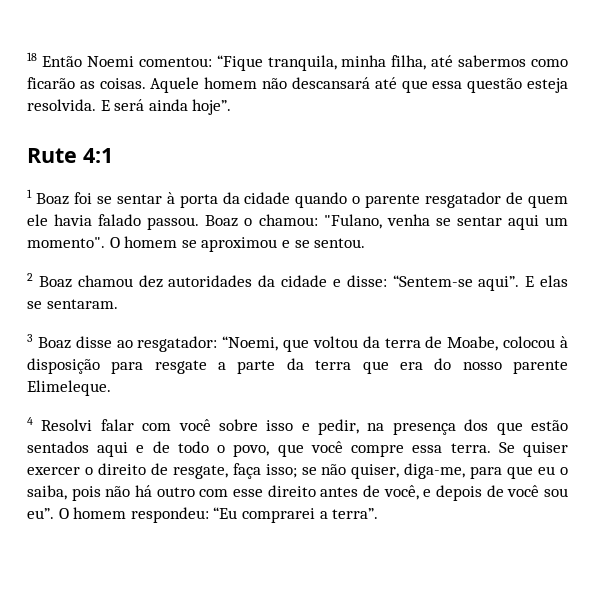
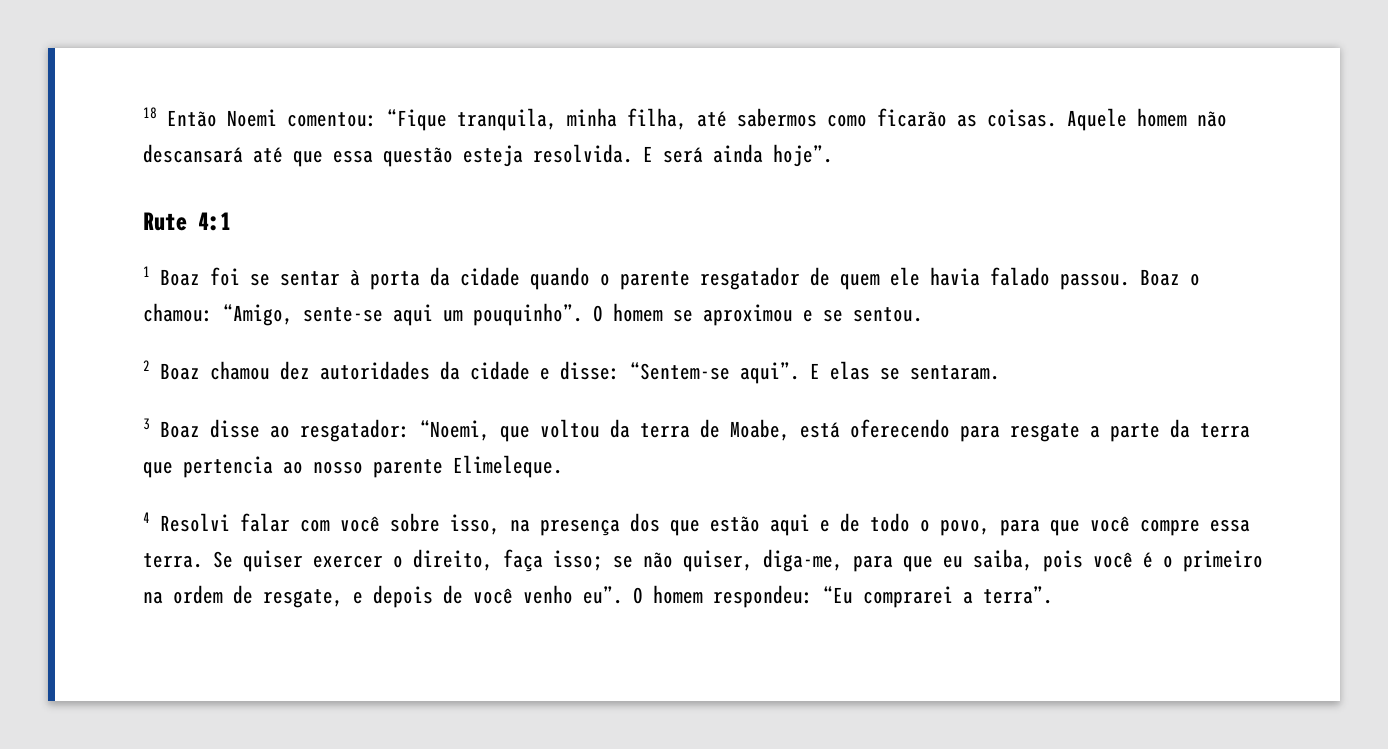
[323,214,502,229] "Fulano, venha se sentar -> [223,304,383,326] “Amigo, sente-se
[27,237,105,248] momento". -> [473,303,583,326] pouquinho”.
[503,336,568,348] [27,358,100,374] colocou à disposição -> [800,419,950,438] está oferecendo
[399,358,452,370] era do -> [183,456,303,478] pertencia ao
[266,419,360,435] isso e pedir, -> [450,514,500,535] isso,
[27,441,89,453] sentados -> (760, 524) none
(270, 450) none -> [1000,519,1040,536] para
[97,463,228,479] direito de resgate, -> [413,549,493,571] direito,
[560,467,569,475] o -> (963, 561) none
[105,485,419,500] não há outro com esse direito antes de você, -> [1093,550,1263,572] [143,585,343,608] você é o primeiro na ordem de resgate,
[544,488,569,497] sou -> [523,585,573,604] venho

